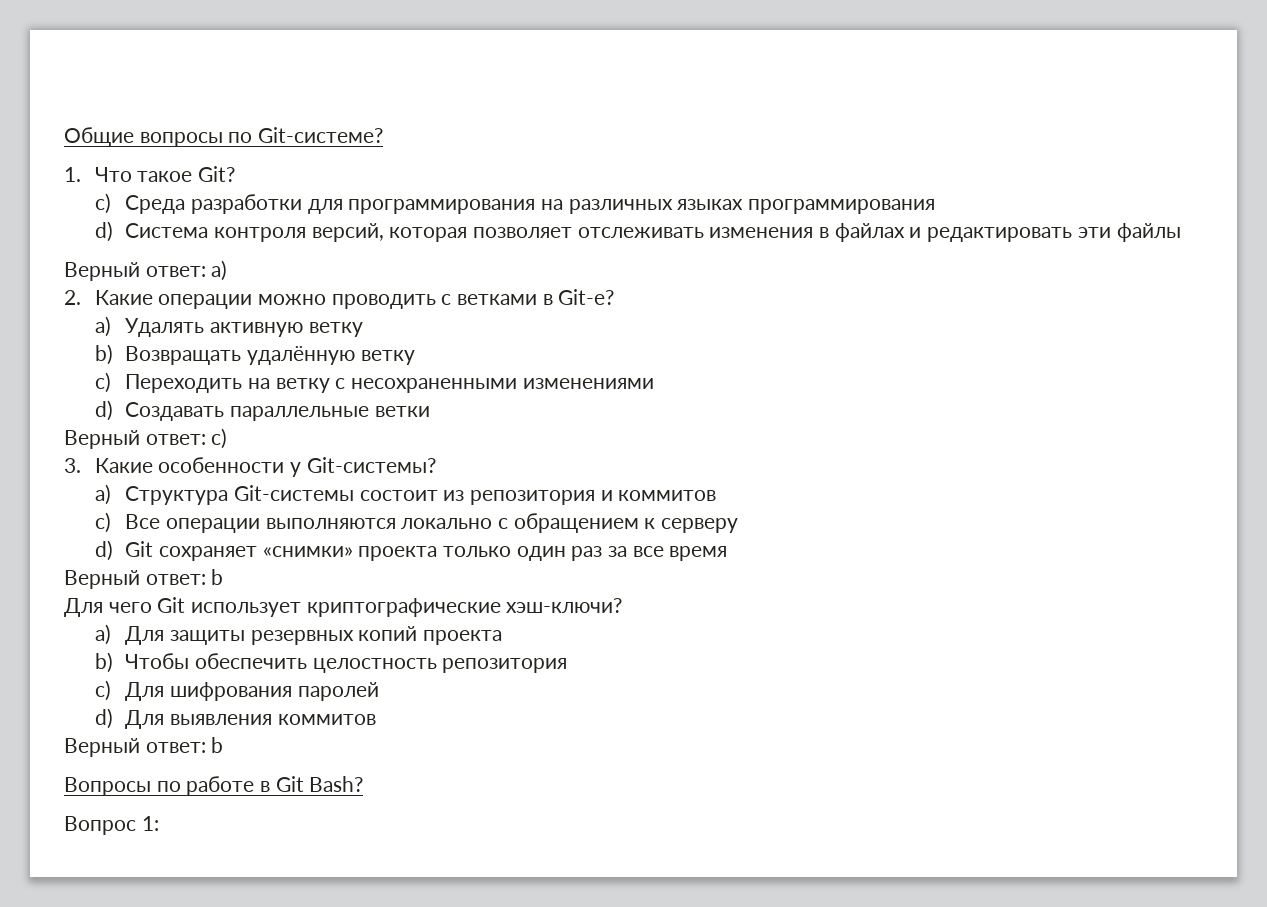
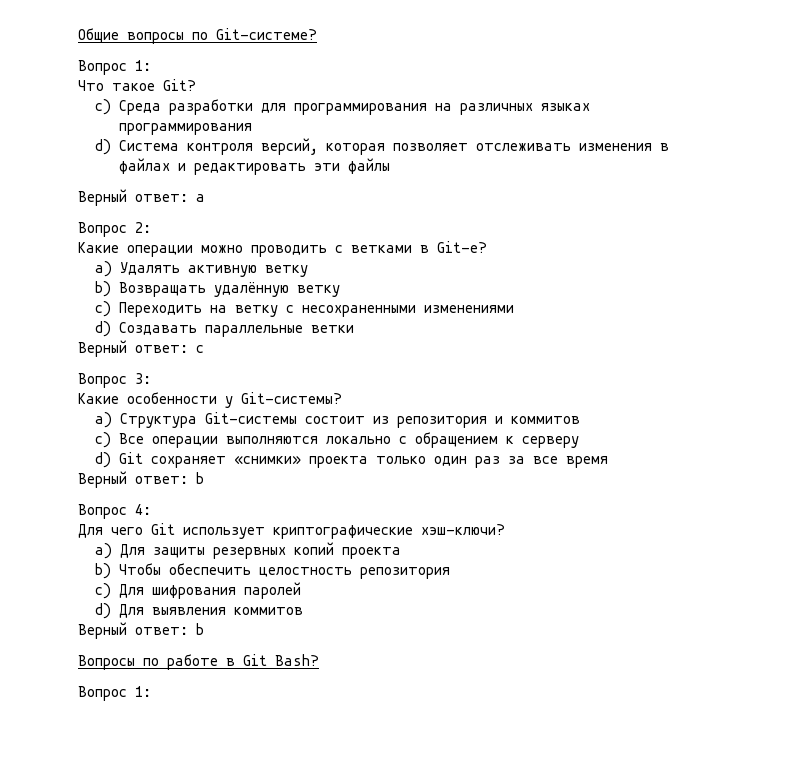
[64,167,81,182] 1. -> [78,60,151,75] Вопрос 1: //
[211,260,228,281] [64,290,81,305] a) // 2. -> [196,194,205,202] [78,222,151,237] a // Вопрос 2: //
[211,428,228,449] [64,458,81,473] c) // 3. -> [196,345,204,353] [78,373,151,388] c // Вопрос 3: //
(224, 577) none -> [78,504,151,519] // Вопрос 4:

